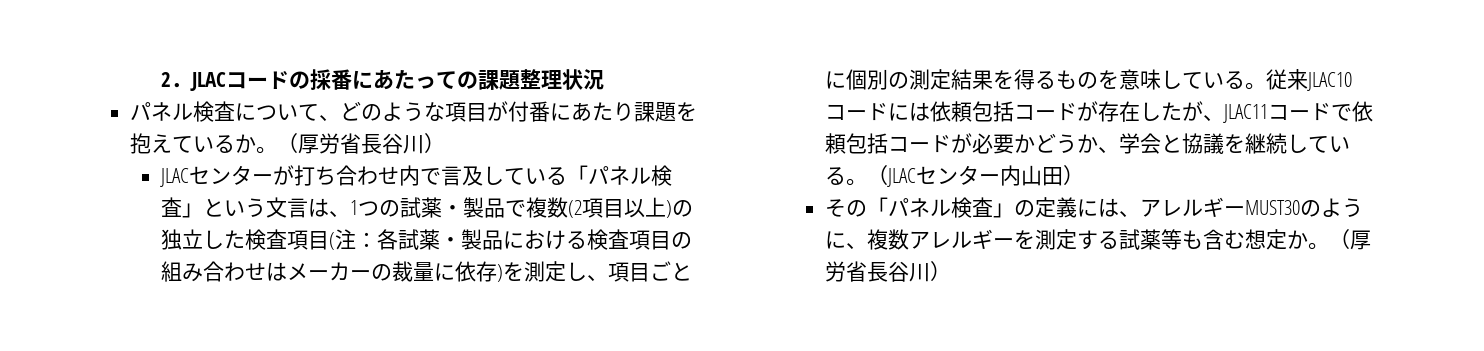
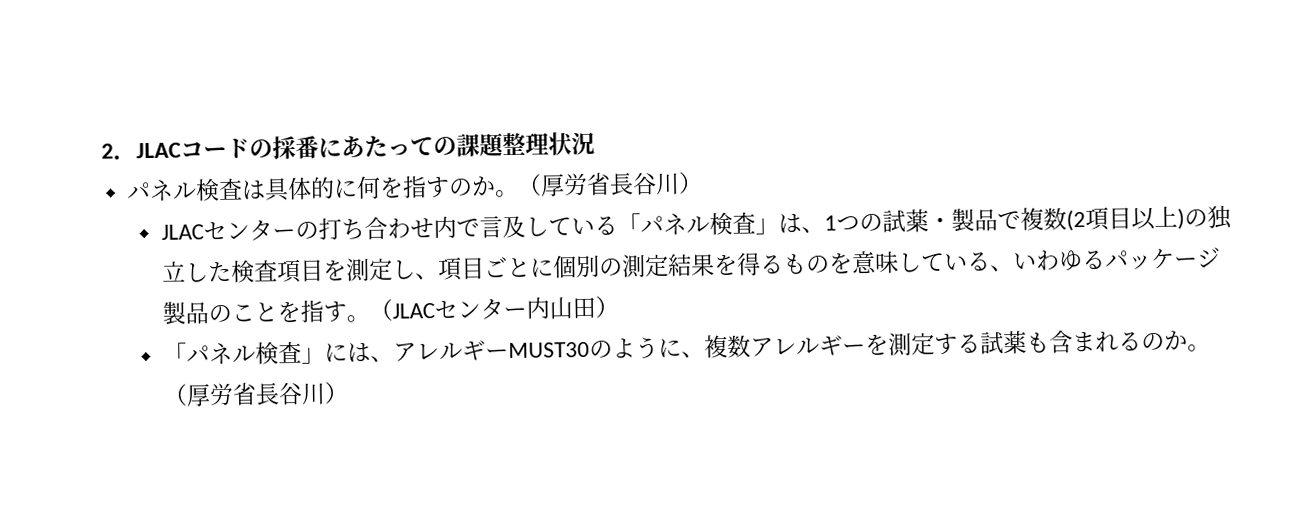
[235,101,698,122] [130,133,236,154] について、どのような項目が付番にあたり課題を抱えている -> [241,175,474,202] は具体的に何を指すの
[273,165,295,185] が -> [294,221,319,239] の
[203,197,309,218] という文言 -> (779, 226) none
[329,229,693,250] [161,261,504,282] (注：各試薬・製品における検査項目の組み合わせはメーカーの裁量に依存) -> (324, 270) none
[1245,69,1353,91] [825,101,1374,123] [825,133,1351,154] [825,167,847,185] 。従来JLAC10コードには依頼包括コードが存在したが、JLAC11コードで依頼包括コードが必要かどうか、学会と協議を継続している -> [989,247,1221,272] [161,299,347,325] 、いわゆるパッケージ製品のことを指す
[825,197,1078,218] その「パネル検査」の定義 -> [162,340,325,365] 「パネル検査」
[1161,229,1288,250] 等も含む想定 -> [1025,330,1165,354] も含まれるの

